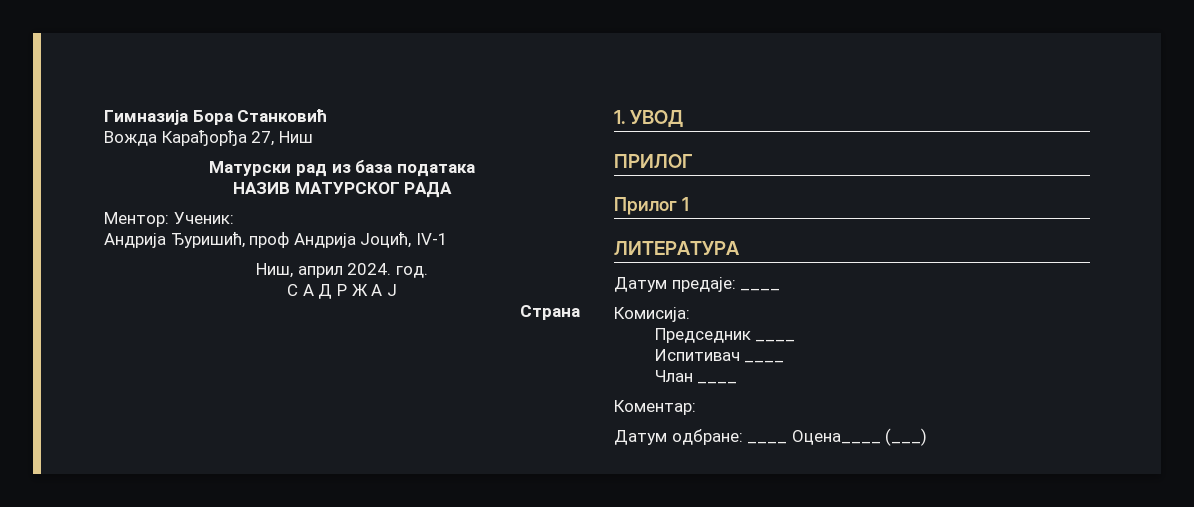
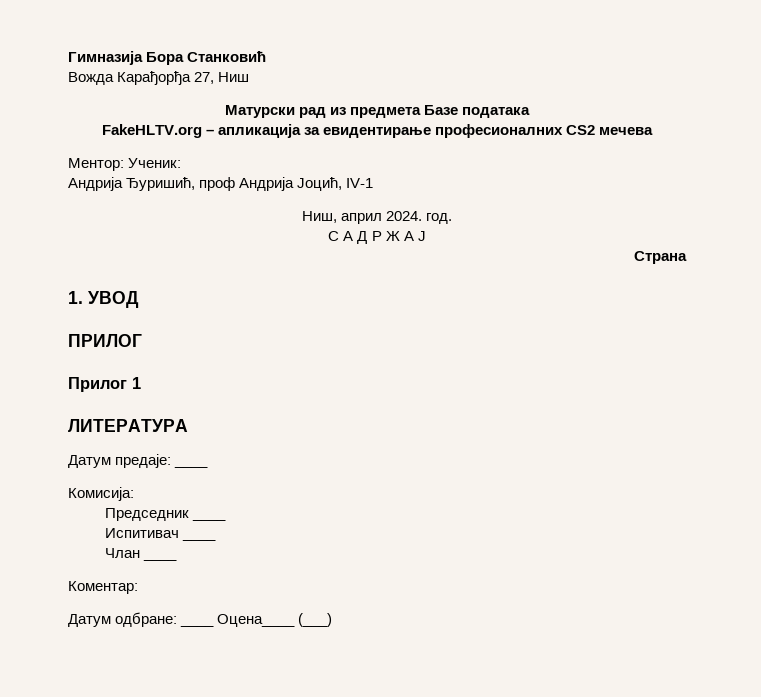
[355,160,393,173] база -> [350,105,459,118] предмета Базе
[232,182,453,198] НАЗИВ МАТУРСКОГ РАДА -> [101,124,654,138] FakeHLTV.org – апликација за евидентирање професионалних CS2 мечева

